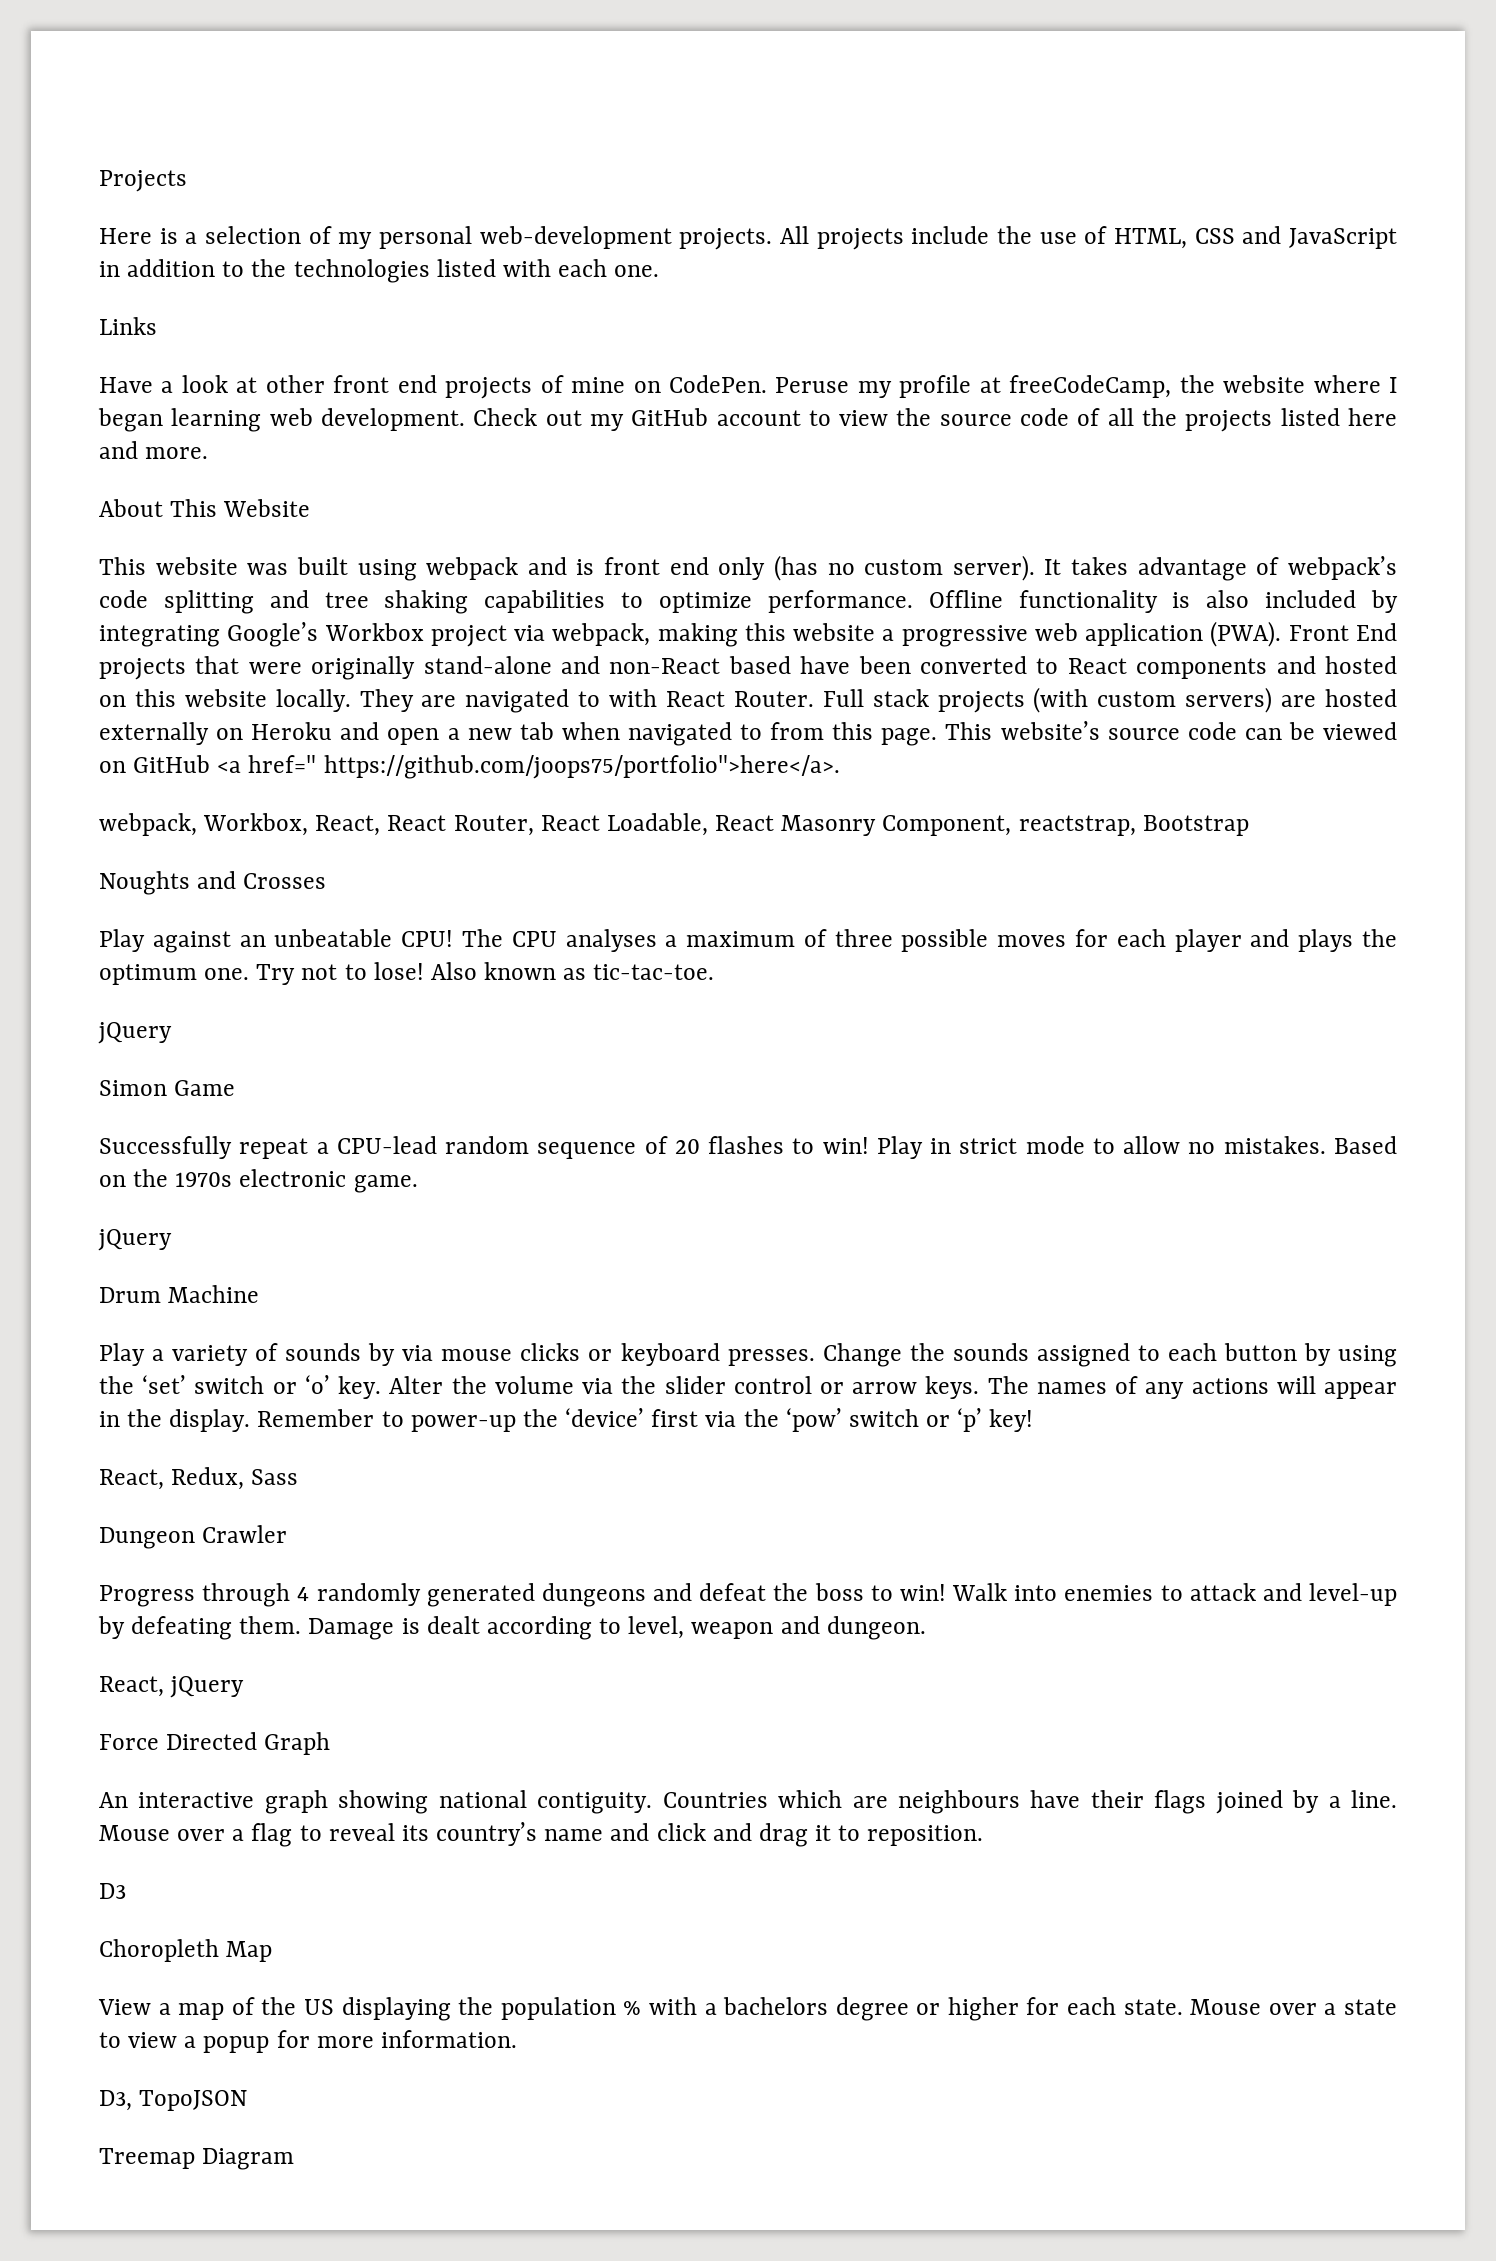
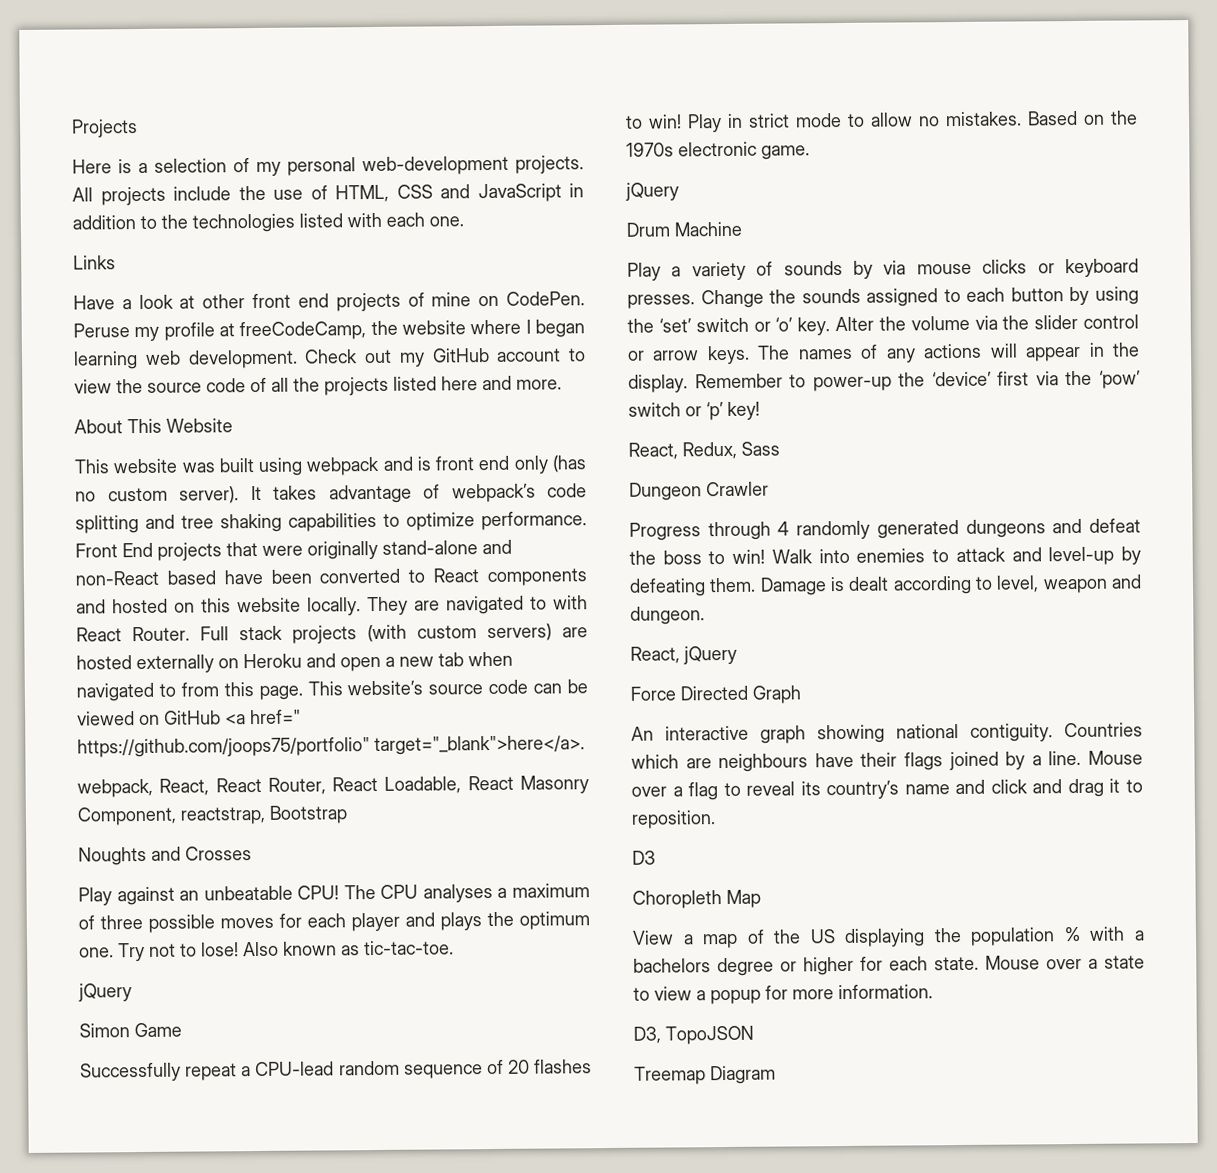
[928,590,1399,613] [99,621,1282,647] Offline functionality is also included by integrating Google’s Workbox project via webpack, making this website a progressive web application (PWA). -> (587, 521) none
[323,755,840,779] [99,813,309,836] https://github.com/joops75/portfolio">here</a>. // webpack, Workbox, -> [77,735,585,758] [77,778,153,798] https://github.com/joops75/portfolio" target="_blank">here</a>. // webpack,

